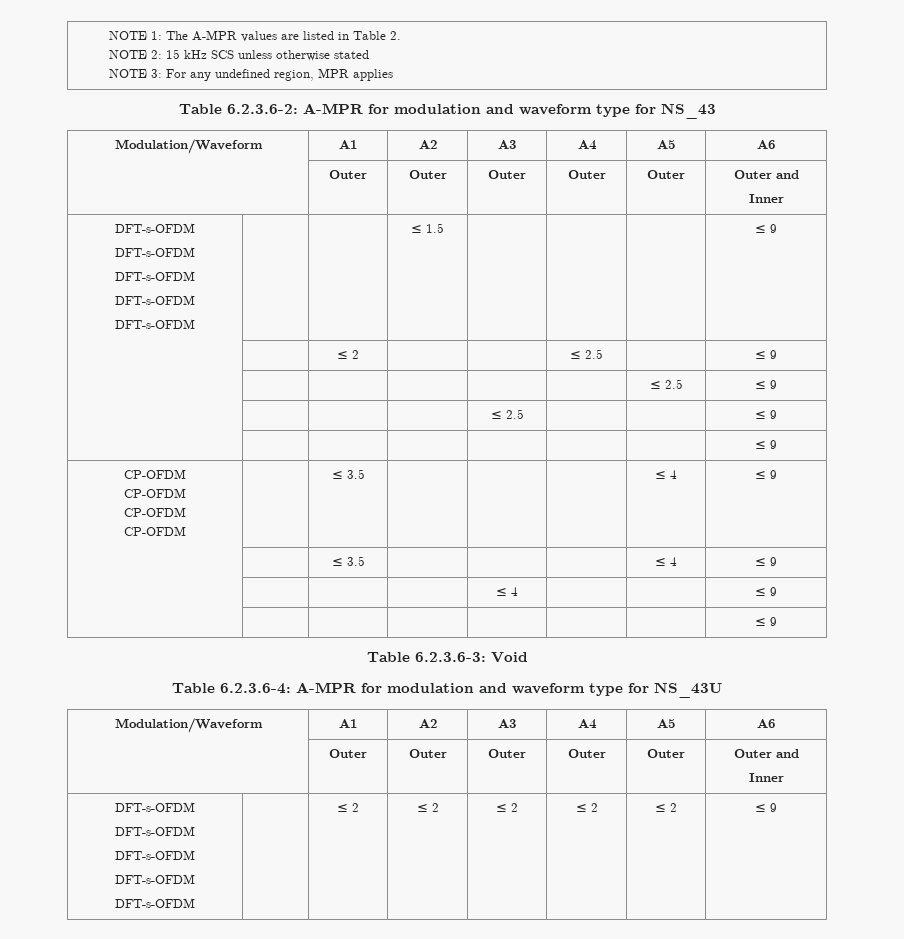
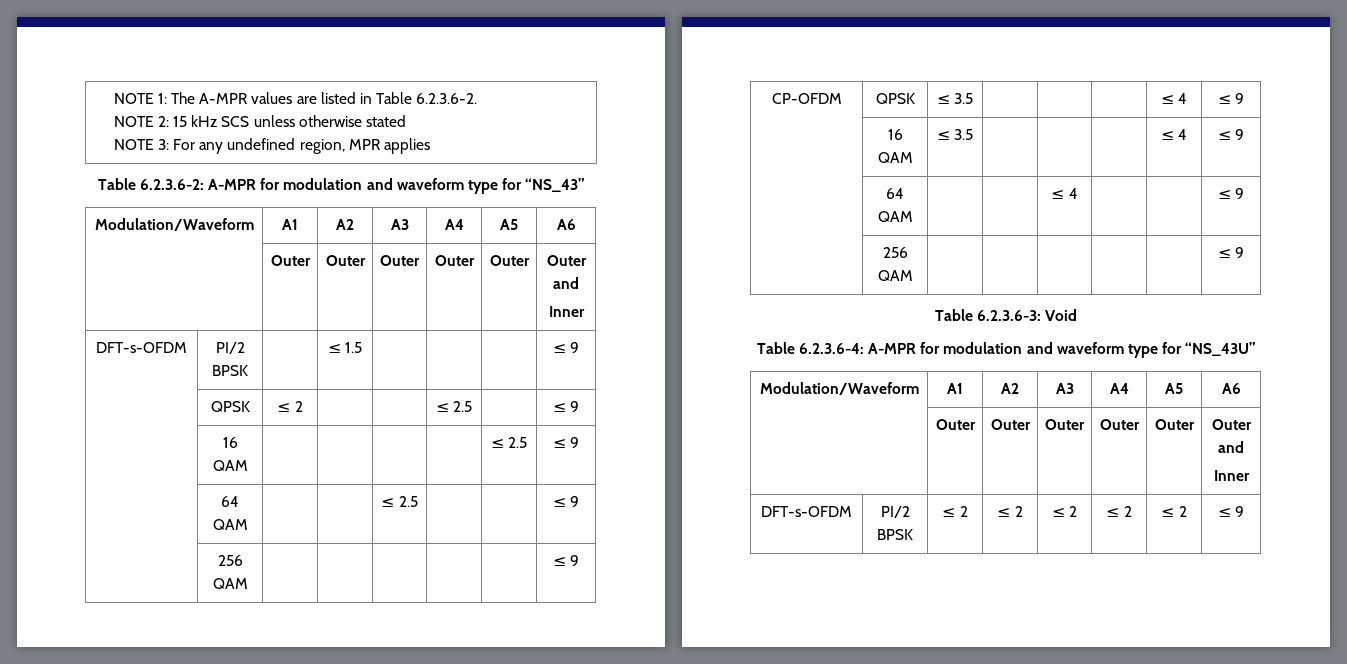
[389,31,401,40] 2. -> [416,93,478,104] 6.2.3.6-2.
[660,103,716,119] NS_43 -> [525,178,585,192] “NS_43”
[115,247,195,257] [115,271,195,281] [115,295,195,305] [115,319,195,329] // DFT-s-OFDM // DFT-s-OFDM // DFT-s-OFDM // DFT-s-OFDM | -> [215,342,245,354] [212,365,248,376] | PI/2 BPSK
(777, 228) none -> [210,401,250,412] QPSK
(777, 354) none -> [222,437,238,448] [212,460,248,471] 16 QAM
(777, 384) none -> [221,496,239,507] [212,519,248,530] 64 QAM
(777, 414) none -> [217,555,243,566] [212,578,248,589] 256 QAM
[124,488,186,498] [124,507,186,517] [124,526,186,536] [331,469,365,479] [655,470,677,479] [755,470,777,479] [331,556,365,566] [655,557,677,566] [755,557,777,566] // CP-OFDM // CP-OFDM // CP-OFDM | | ≤ 3.5 | | | | ≤ 4 | ≤ 9 // | | ≤ 3.5 | | | | ≤ 4 | ≤ 9 // | -> [875,93,915,104] [936,93,974,104] [1160,93,1188,104] [1217,93,1245,104] [887,129,903,140] [877,152,913,163] [936,129,974,140] [1160,129,1188,140] [1217,129,1245,140] [886,188,904,199] [877,211,913,222] | QPSK | ≤ 3.5 | | | | ≤ 4 | ≤ 9 // | 16 QAM | ≤ 3.5 | | | | ≤ 4 | ≤ 9 // | 64 QAM
(777, 591) none -> [882,247,908,258] [877,270,913,281] 256 QAM
[654,682,722,698] NS_43U -> [1185,342,1256,356] “NS_43U”
[115,826,195,836] [115,850,195,860] [115,874,195,884] [115,898,195,908] // DFT-s-OFDM // DFT-s-OFDM // DFT-s-OFDM // DFT-s-OFDM | -> [880,506,910,518] [877,529,913,540] | PI/2 BPSK

